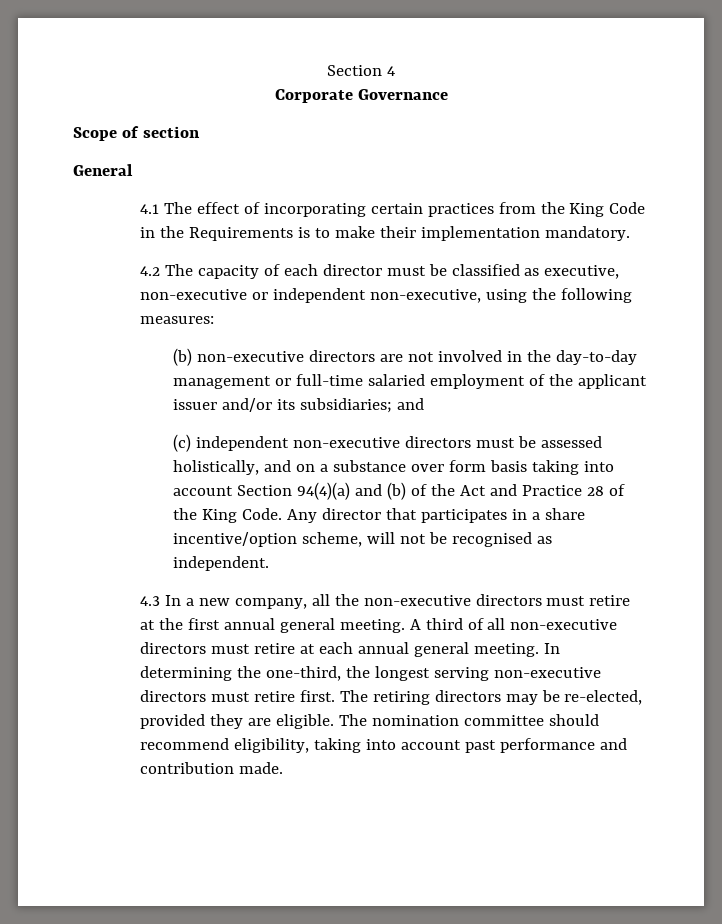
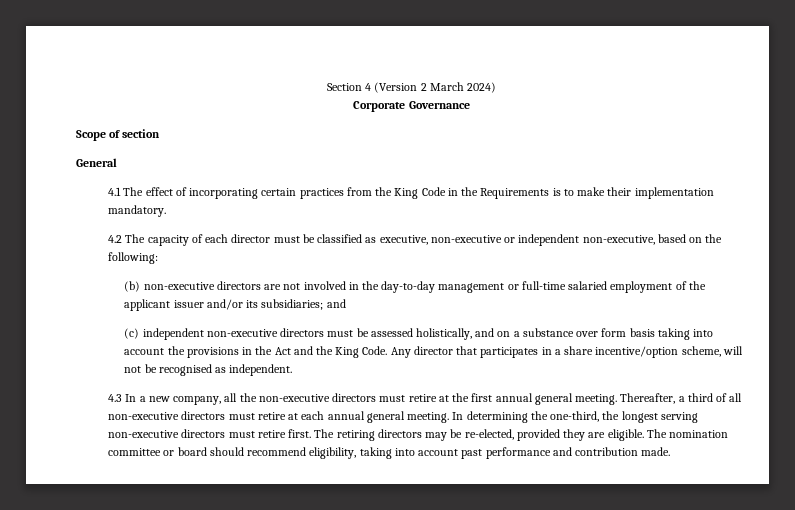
(395, 71) none -> [374,82,497,93] (Version 2 March 2024)
[485,288,632,303] [139,316,214,324] using the following measures: -> [657,234,723,243] [108,252,159,264] based on the following:
[236,482,625,500] Section 94(4)(a) and (b) of the Act and Practice 28 of -> [167,346,313,358] the provisions in the Act and
[409,619,421,630] A -> [620,393,685,404] Thereafter, a
(544, 720) none -> [163,447,207,456] or board

